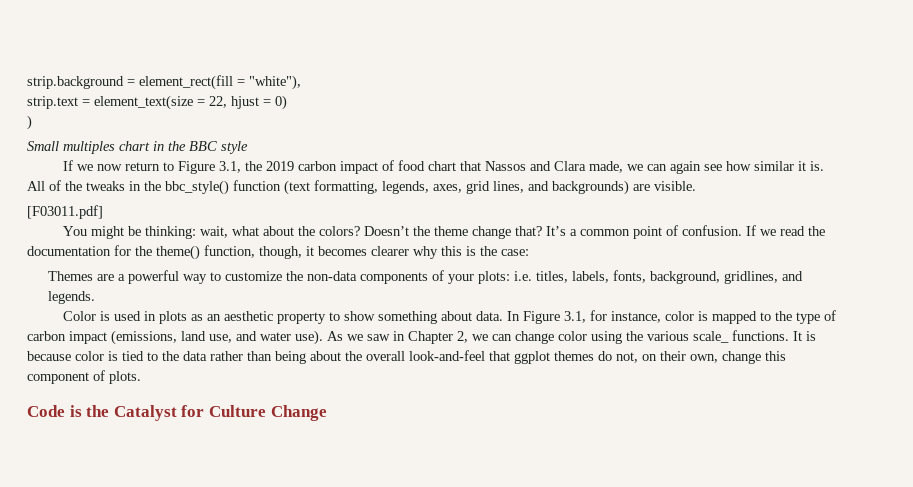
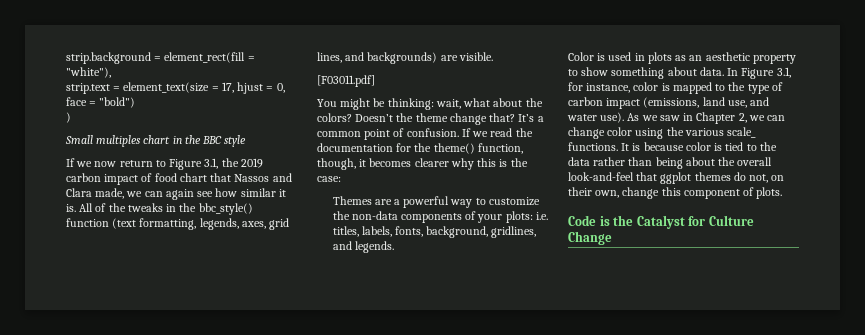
[209,96,227,108] 22, -> [221,82,234,93] 17,
[275,95,287,110] 0) -> [276,83,285,93] [66,97,136,108] 0, face = "bold")

